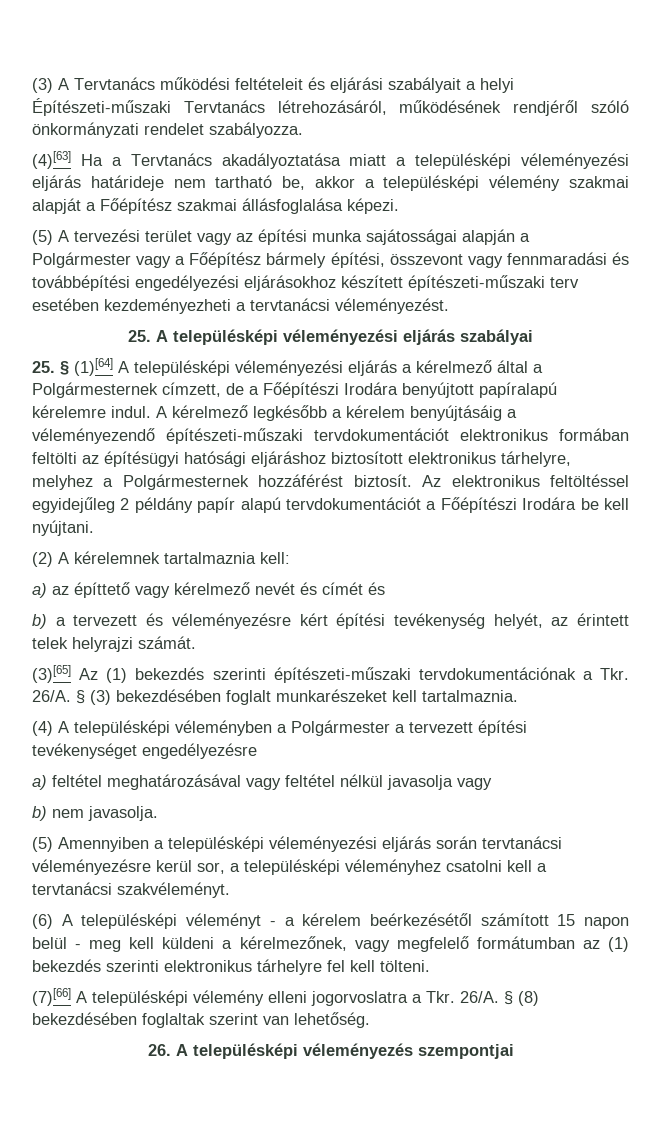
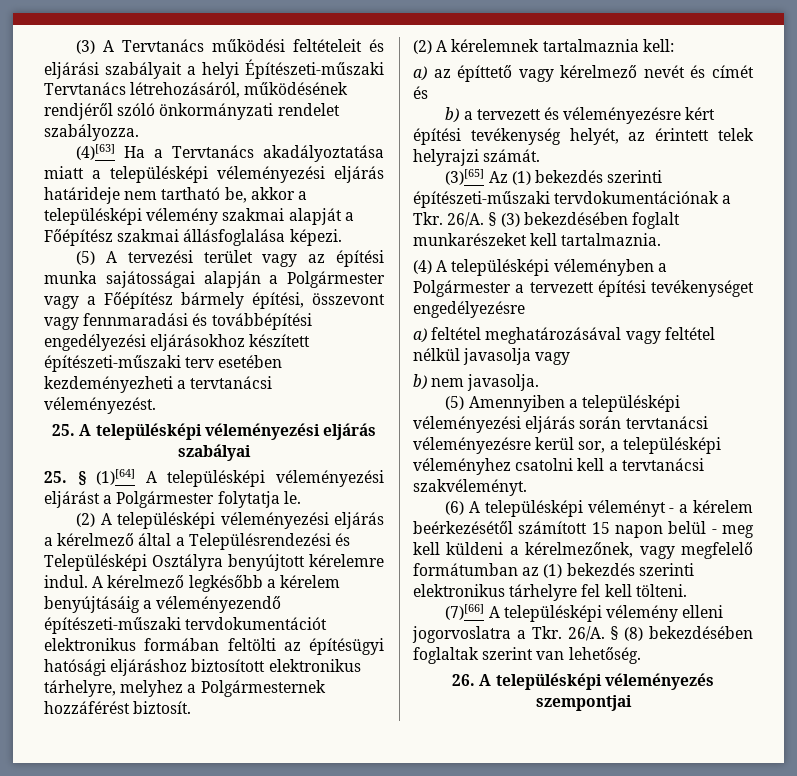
(343, 368) none -> [44,491,301,508] [76,512,329,529] eljárást a Polgármester folytatja le. // (2) A településképi véleményezési
[32,382,557,398] Polgármesternek címzett, de a Főépítészi Irodára benyújtott papíralapú -> [188,533,350,550] [44,554,305,571] Településrendezési és Településképi Osztályra benyújtott
[422,474,629,487] [32,497,629,513] [32,520,94,536] Az elektronikus feltöltéssel egyidejűleg 2 példány papír alapú tervdokumentációt a Főépítészi Irodára be kell nyújtani. -> (192, 707) none

